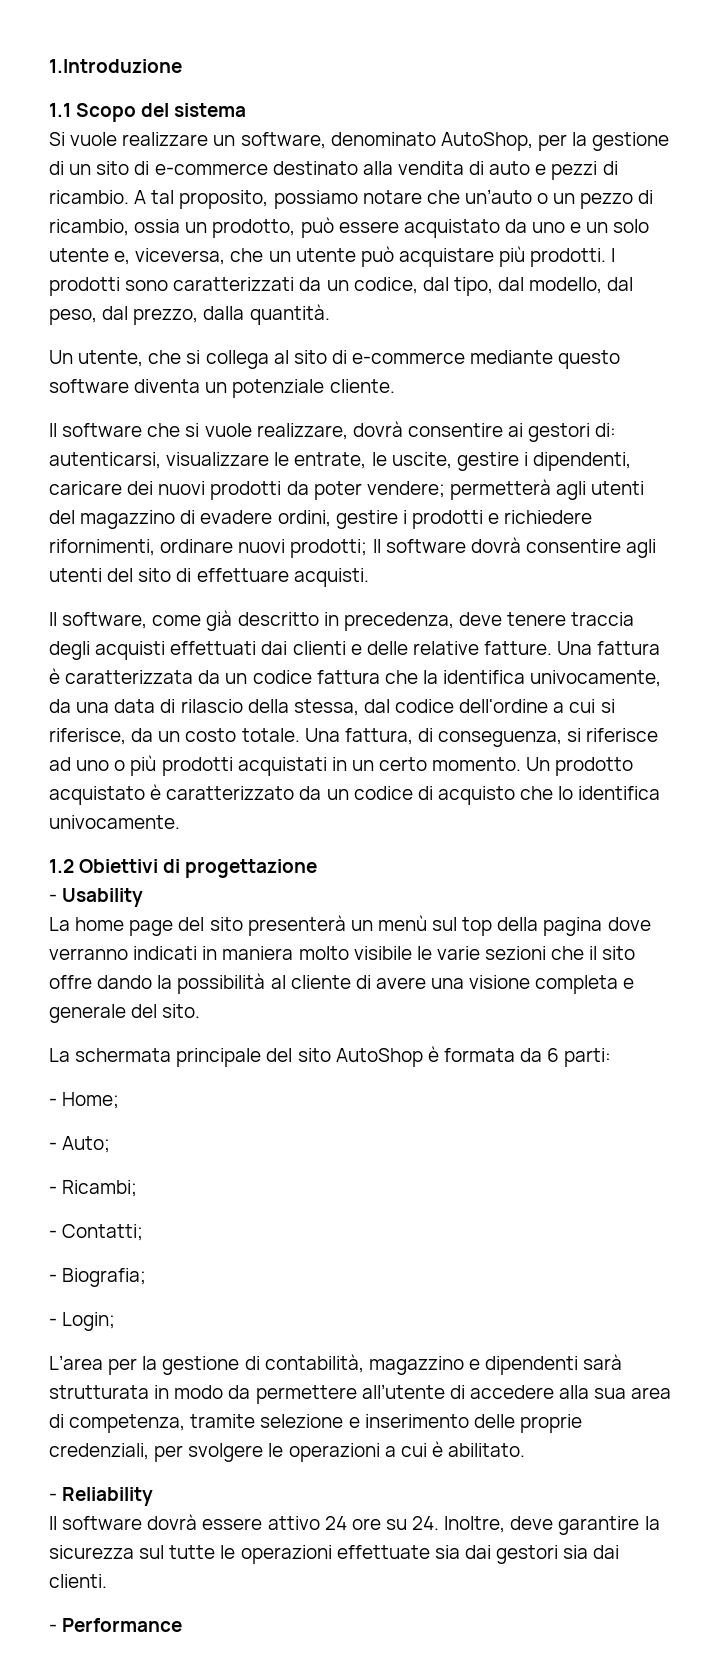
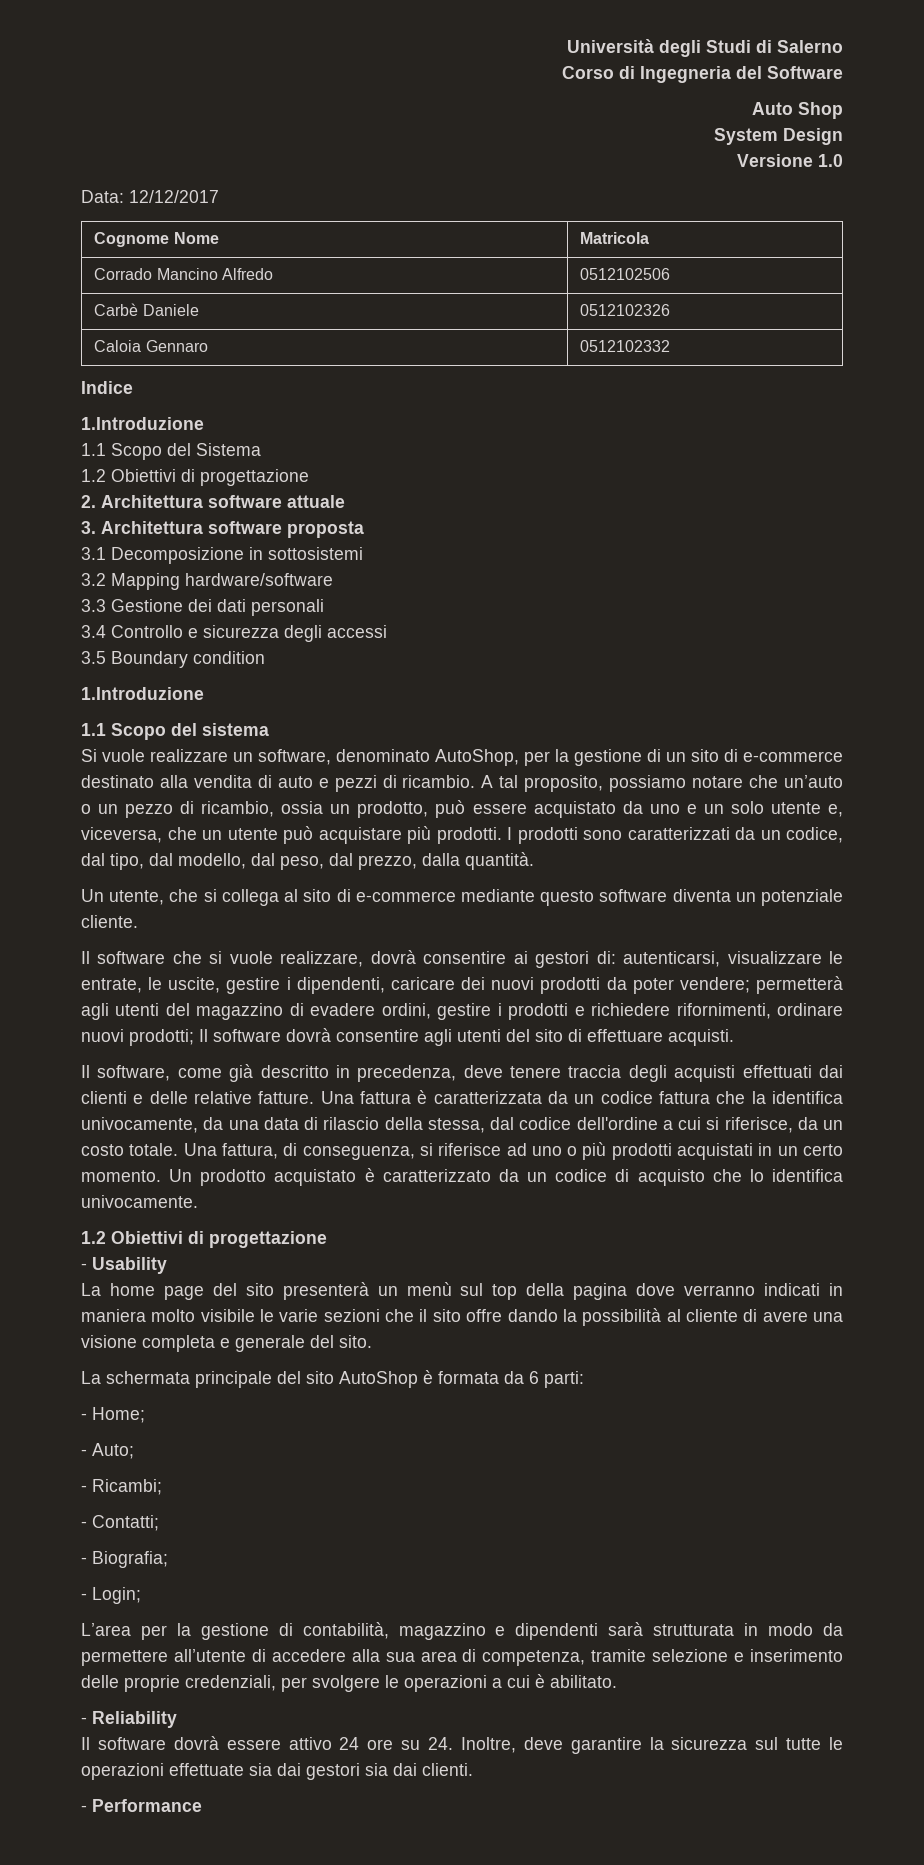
(49, 66) none -> [567,39,843,57] [562,66,843,83] [752,102,843,119] [714,128,843,145] [737,154,843,167] [81,190,219,203] [94,232,219,247] [580,232,650,244] [94,268,273,280] [580,268,671,280] [94,303,199,316] [580,304,671,316] [94,340,208,352] [580,340,671,352] [81,381,133,394] [81,417,204,430] [81,443,261,460] [81,469,309,486] [81,495,345,508] [81,521,364,538] [81,547,363,564] [81,573,333,590] [81,599,324,616] [81,625,387,642] [81,651,265,668] Università degli Studi di Salerno // Corso di Ingegneria del Software // Auto Shop // System Design // Versione 1.0 // Data: 12/12/2017 // Cognome Nome | Matricola // Corrado Mancino Alfredo | 0512102506 // Carbè Daniele | 0512102326 // Caloia Gennaro | 0512102332 // Indice // 1.Introduzione // 1.1 Scopo del Sistema // 1.2 Obiettivi di progettazione // 2. Architettura software attuale // 3. Architettura software proposta // 3.1 Decomposizione in sottosistemi // 3.2 Mapping hardware/software // 3.3 Gestione dei dati personali // 3.4 Controllo e sicurezza degli accessi // 3.5 Boundary condition //

